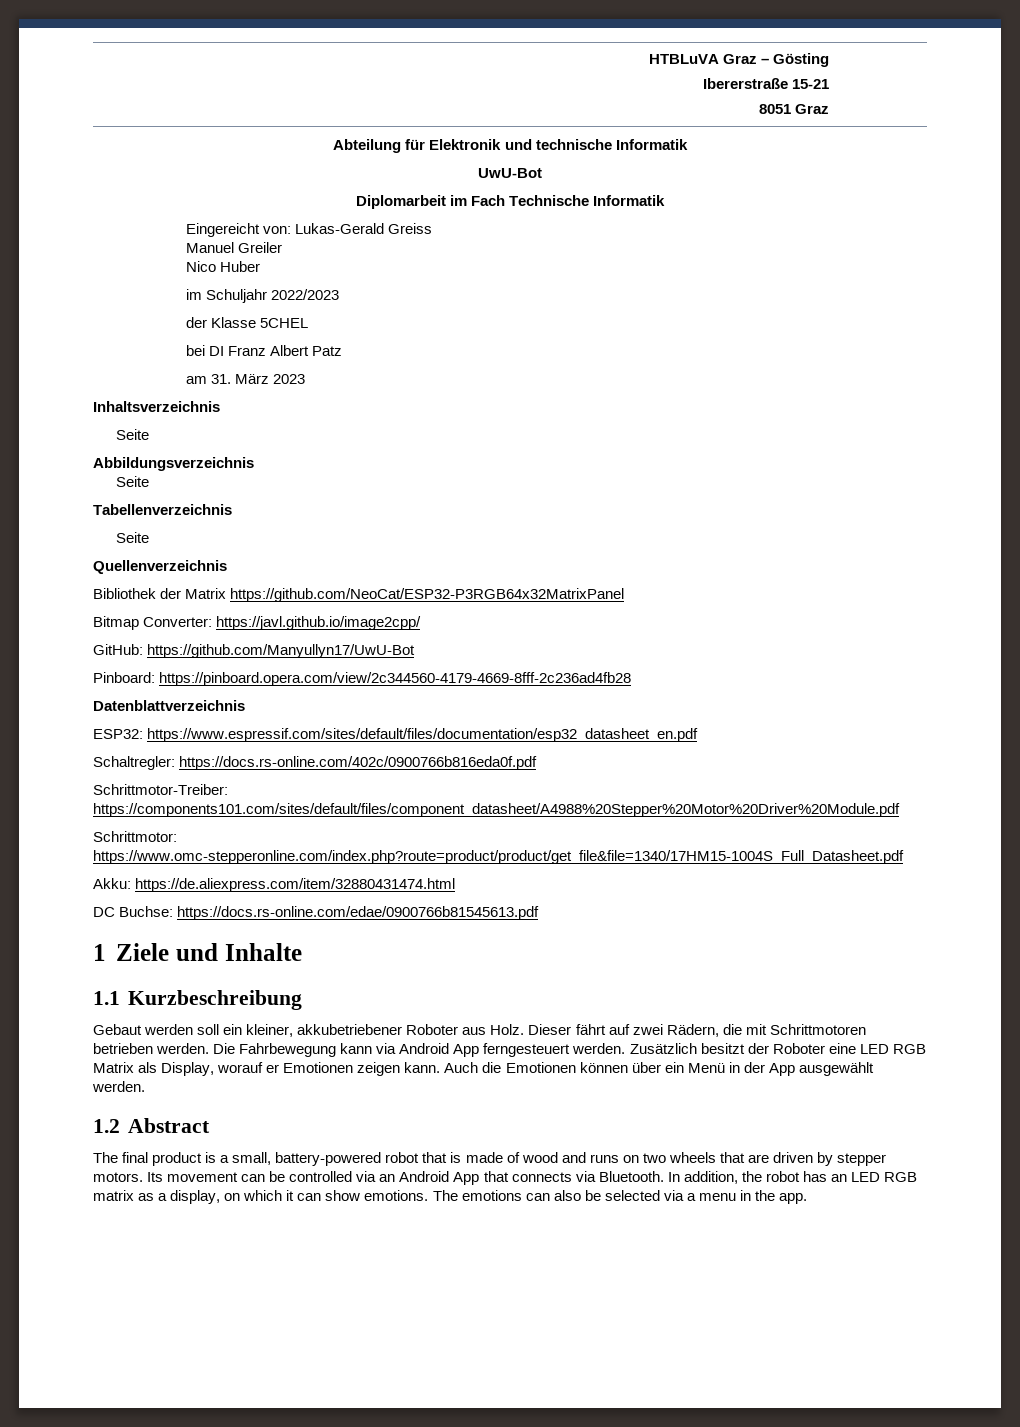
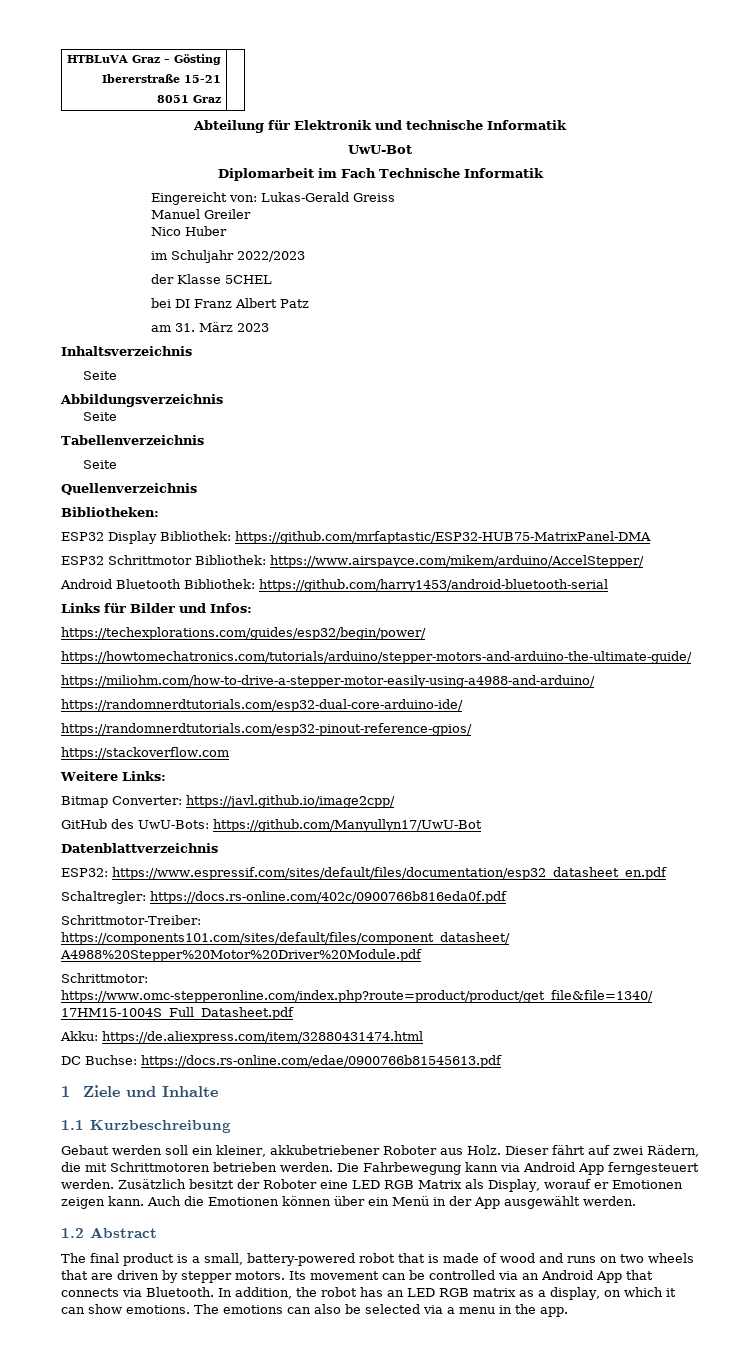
[93,588,625,602] Bibliothek der Matrix https://github.com/NeoCat/ESP32-P3RGB64x32MatrixPanel -> [61,507,159,517] [61,531,651,544] [61,555,644,568] [60,579,608,592] [61,603,252,613] [61,627,426,640] [61,651,692,664] [61,675,595,688] [61,699,463,712] [61,723,472,736] [61,747,229,760] [60,771,166,781] Bibliotheken: // ESP32 Display Bibliothek: https://github.com/mrfaptastic/ESP32-HUB75-MatrixPanel-DMA // ESP32 Schrittmotor Bibliothek: https://www.airspayce.com/mikem/arduino/AccelStepper/ // Android Bluetooth Bibliothek: https://github.com/harry1453/android-bluetooth-serial // Links für Bilder und Infos: // https://techexplorations.com/guides/esp32/begin/power/ // https://howtomechatronics.com/tutorials/arduino/stepper-motors-and-arduino-the-ultimate-guide/ // https://miliohm.com/how-to-drive-a-stepper-motor-easily-using-a4988-and-arduino/ // https://randomnerdtutorials.com/esp32-dual-core-arduino-ide/ // https://randomnerdtutorials.com/esp32-pinout-reference-gpios/ // https://stackoverflow.com // Weitere Links:
[93,644,143,655] GitHub: -> [61,819,209,829] GitHub des UwU-Bots:
[93,672,632,686] // Pinboard: https://pinboard.opera.com/view/2c344560-4179-4669-8fff-2c236ad4fb28 -> (482, 825) none

